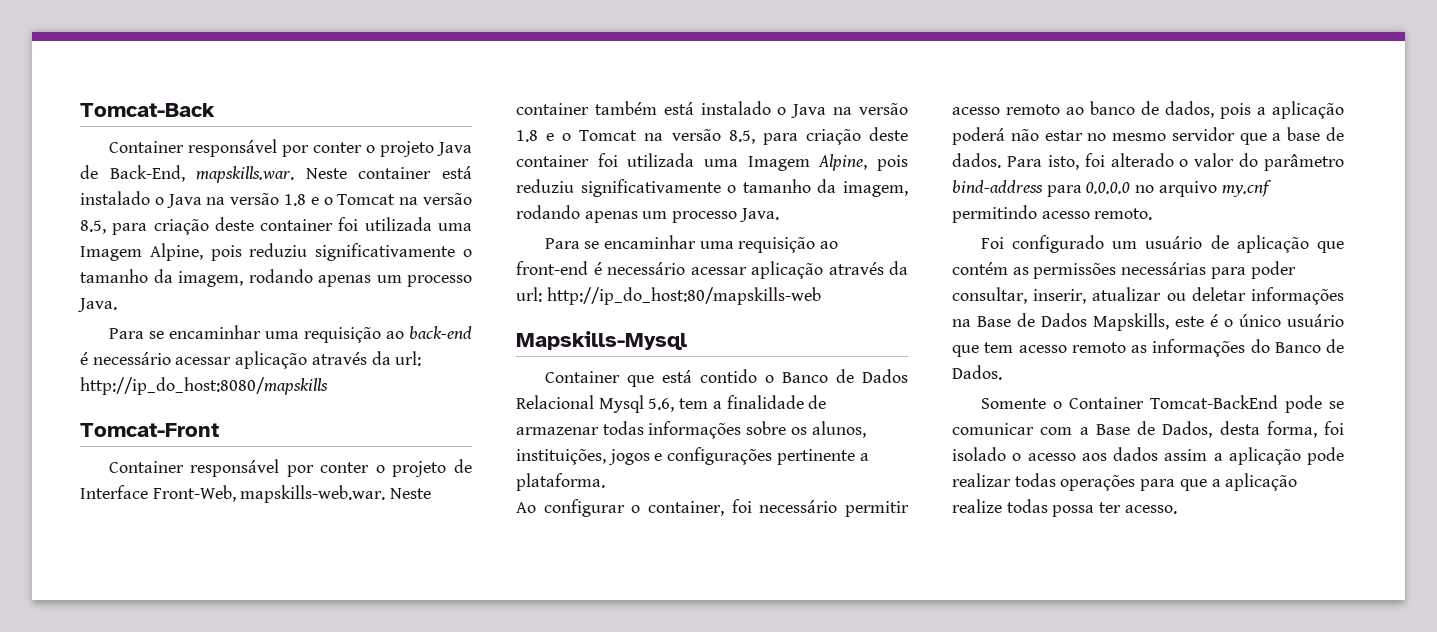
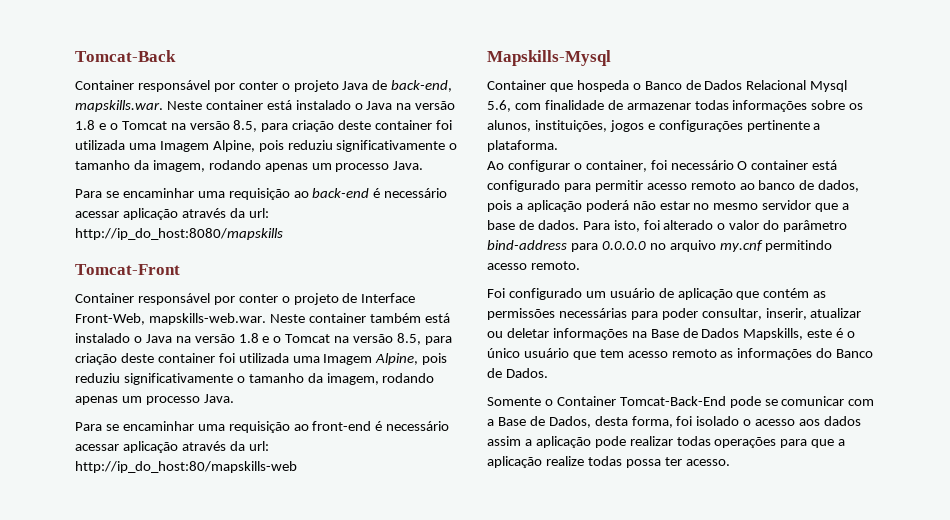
[109,165,185,182] Back-End, -> [391,80,453,92] back-end,
[661,369,757,383] está contido -> [576,80,629,92] hospeda
[679,398,722,409] tem a -> [514,103,541,110] com
(838, 506) none -> [737,160,838,170] [487,180,591,192] O container está configurado para
[1149,395,1278,409] Tomcat-BackEnd -> [619,396,726,406] Tomcat-Back-End

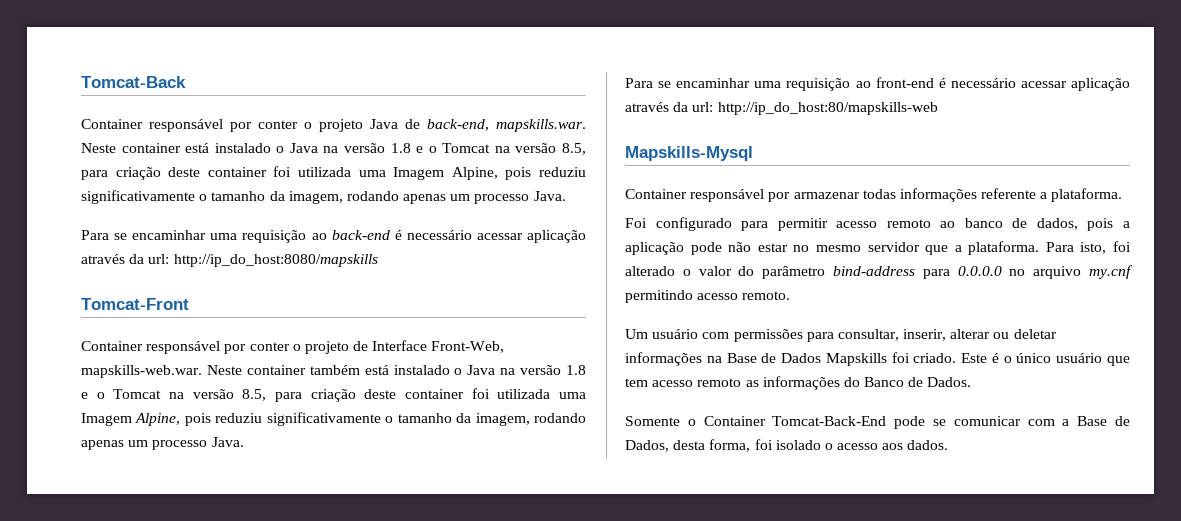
[549,80,848,92] [487,100,864,112] [487,120,821,132] [487,140,558,152] [487,160,838,172] que hospeda o Banco de Dados Relacional Mysql 5.6, com finalidade de armazenar todas informações sobre os alunos, instituições, jogos e configurações pertinente a plataforma. // Ao configurar o container, foi necessário O container está -> [690,188,1123,202] [625,218,647,228] responsável por armazenar todas informações referente a plataforma. // Foi
[585,200,629,212] poderá -> [690,242,722,255] pode
[487,220,579,230] base de dados. -> [968,241,1040,255] plataforma.
[487,288,827,300] [487,308,698,320] Foi configurado um usuário de aplicação que contém as permissões necessárias para poder -> [625,329,834,342] Um usuário com permissões para
[810,308,862,318] atualizar -> [950,329,991,339] alterar
[743,328,833,340] Mapskills, este -> [825,352,988,366] Mapskills foi criado. Este
[824,416,862,426] [487,436,846,448] [487,456,730,468] dados assim a aplicação pode realizar todas operações para que a aplicação realize todas possa ter acesso. -> [907,440,949,450] dados.

